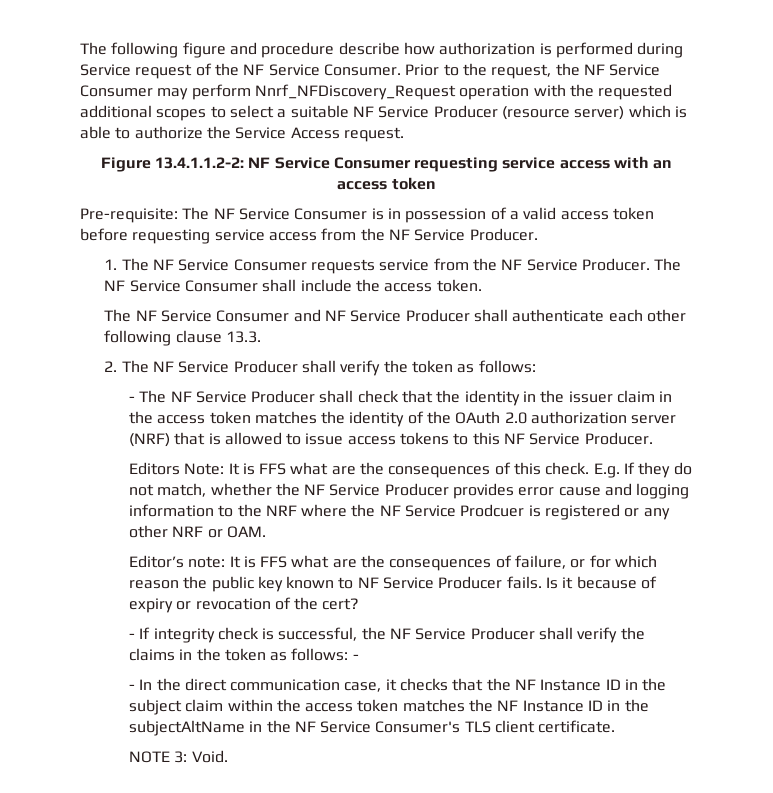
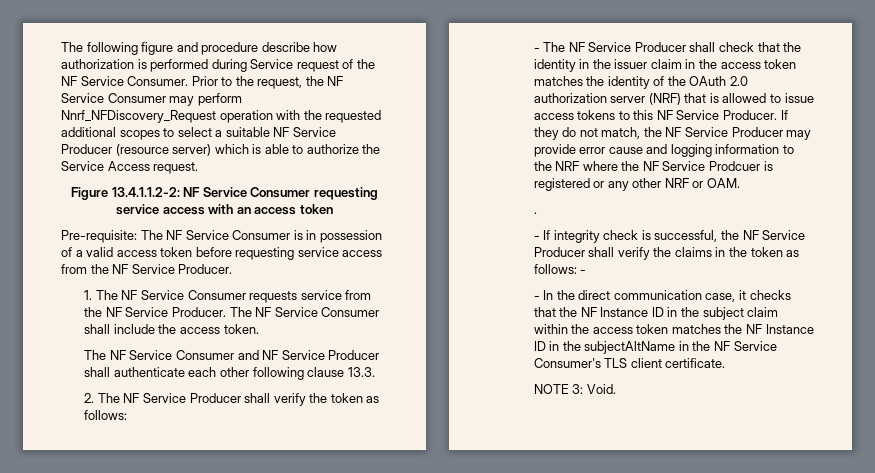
[128,462,620,478] // Editors Note: It is FFS what are the consequences of this check. E.g. -> (778, 115) none
[210,483,515,499] whether the NF Service Producer provides -> [643,127,812,140] [533,144,576,157] the NF Service Producer may provide
[128,555,658,571] [128,576,658,592] [128,597,360,613] Editor’s note: It is FFS what are the consequences of failure, or for which reason the public key known to NF Service Producer fails. Is it because of expiry or revocation of the cert? -> [533,212,537,214] .

